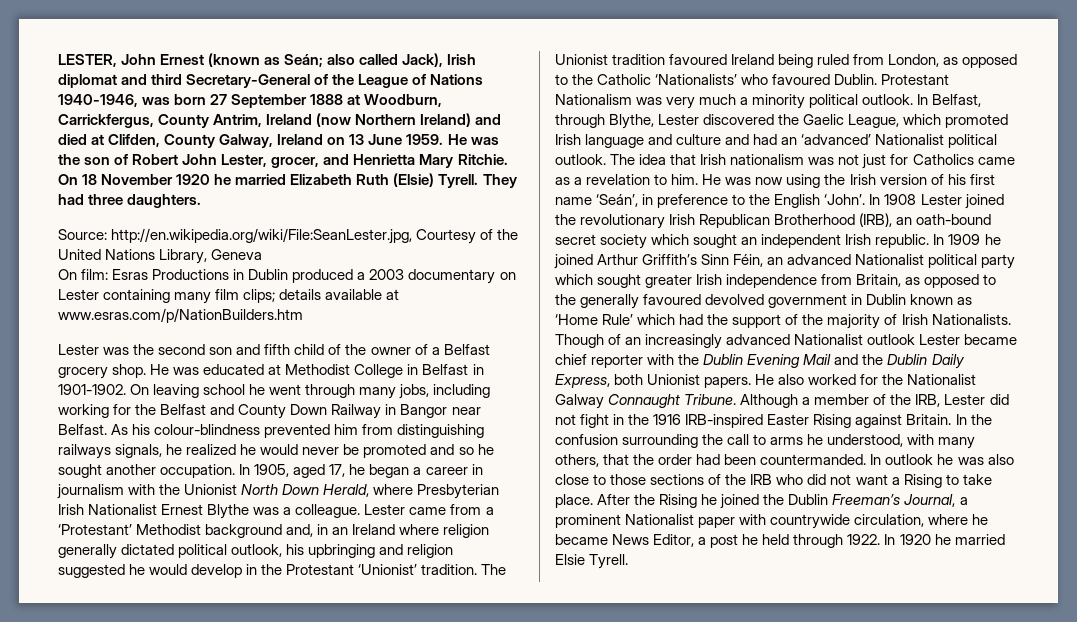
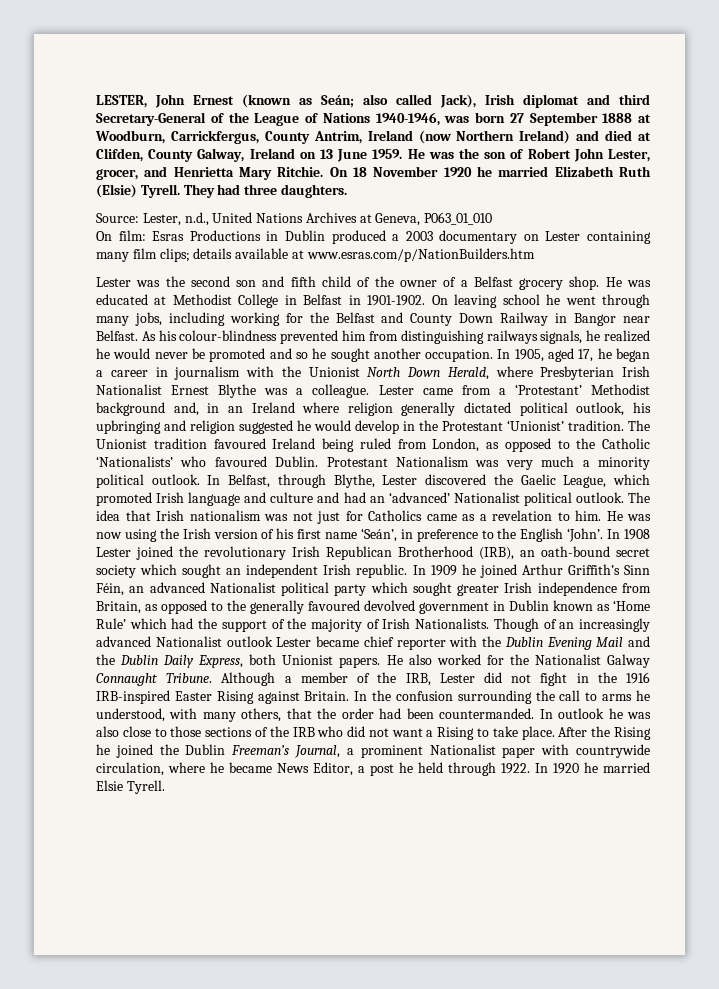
[111,228,519,244] [58,249,263,264] http://en.wikipedia.org/wiki/File:SeanLester.jpg, Courtesy of the United Nations Library, Geneva -> [142,212,493,226] Lester, n.d., United Nations Archives at Geneva, P063_01_010

